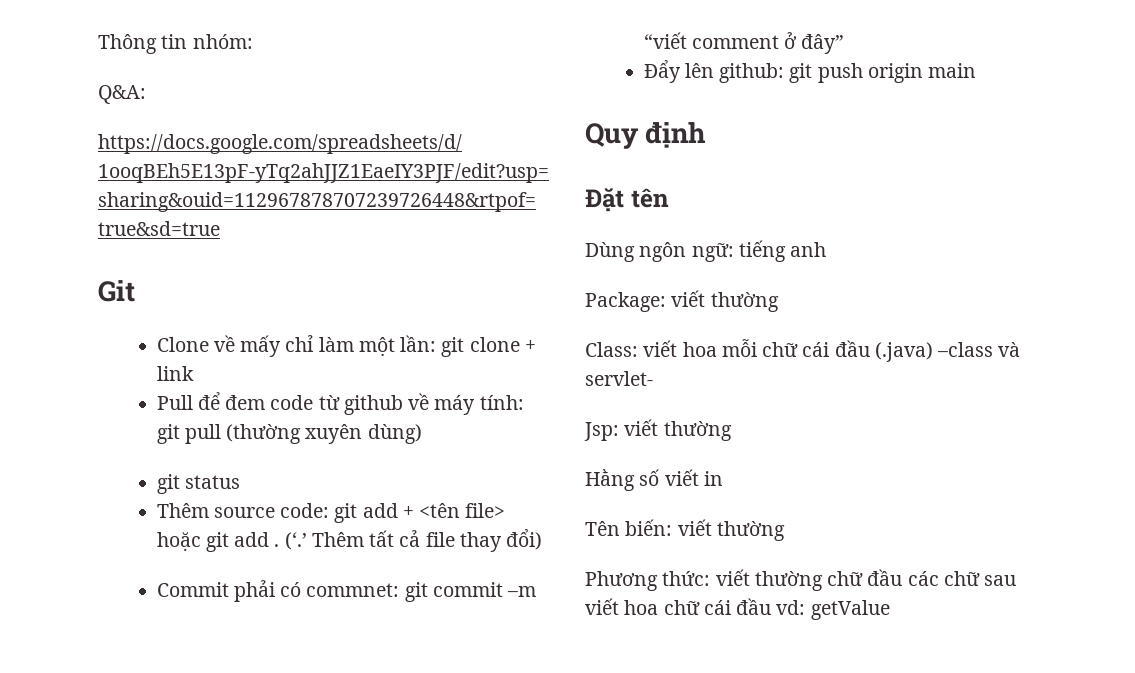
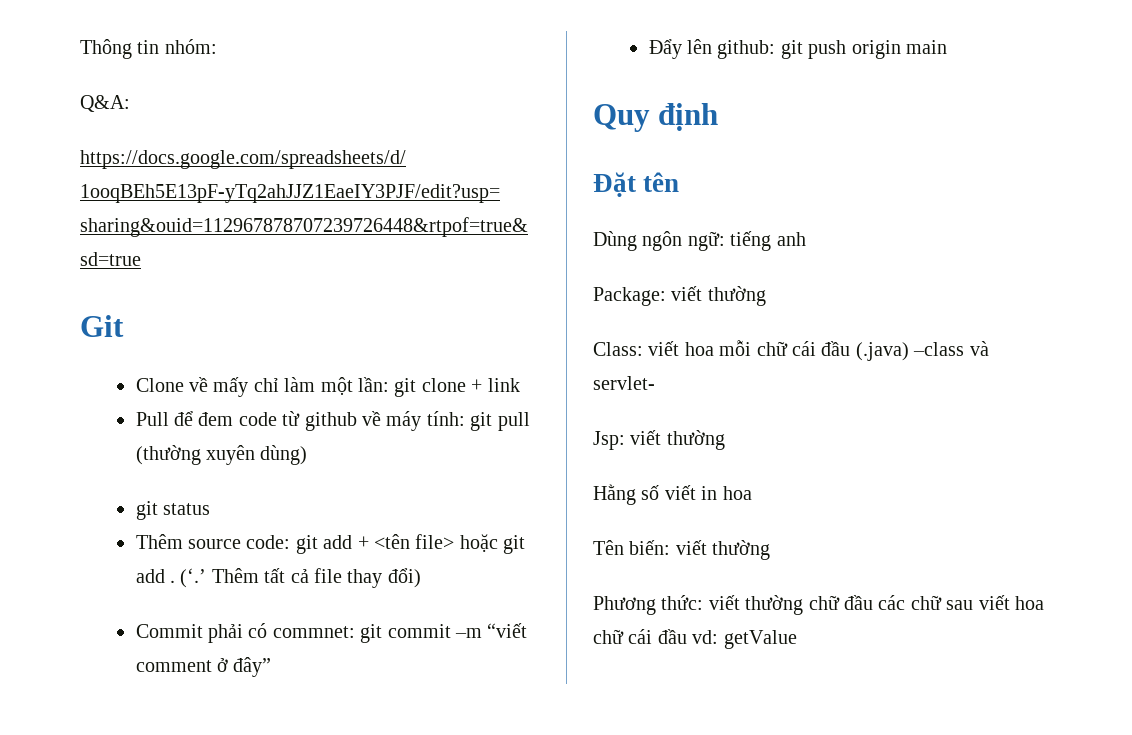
(723, 478) none -> [722,486,752,500] hoa

